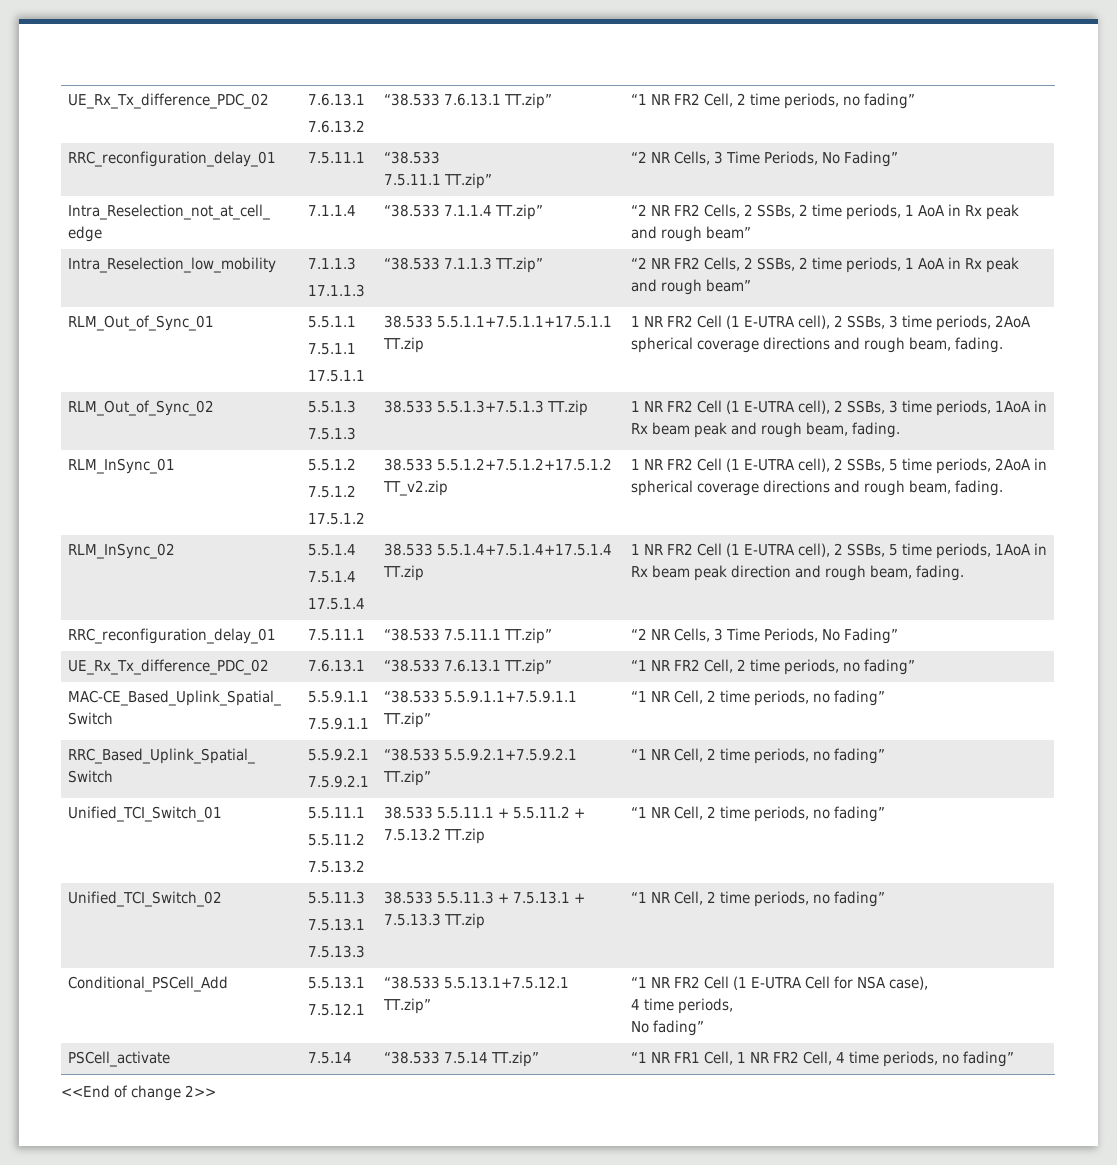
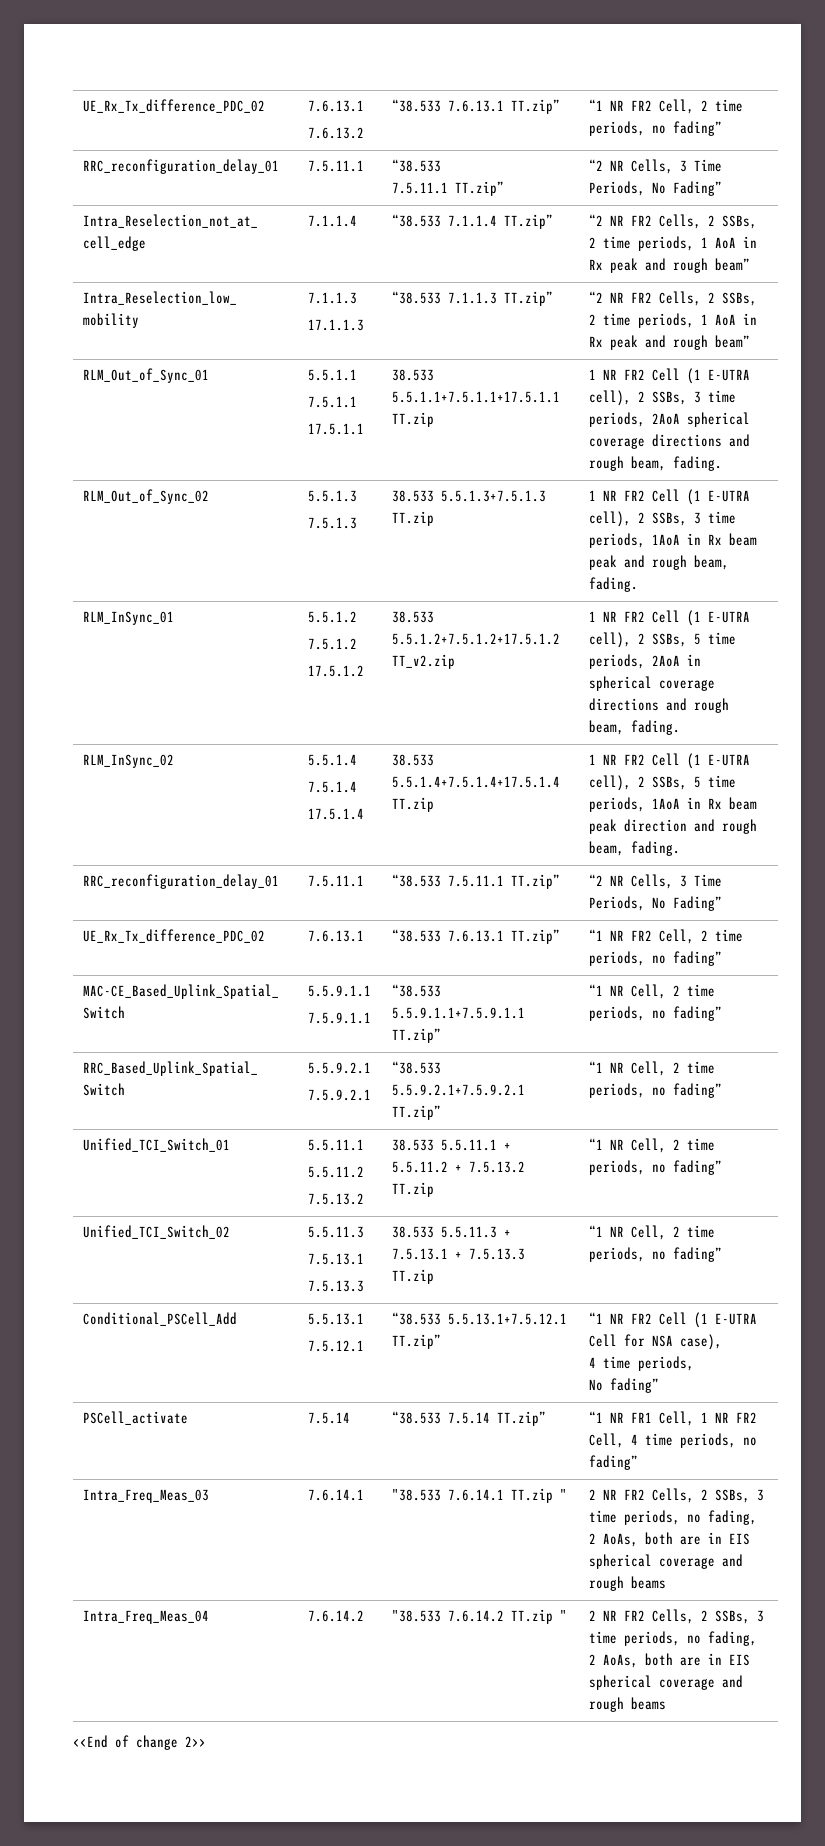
(1014, 1059) none -> [82,1489,209,1503] [307,1489,364,1501] [391,1488,567,1503] [588,1488,764,1503] [588,1510,757,1525] [588,1532,750,1547] [588,1554,743,1569] [588,1576,666,1591] [82,1610,209,1624] [307,1610,364,1622] [391,1609,567,1624] [588,1609,764,1624] [588,1631,757,1646] [588,1653,750,1668] [588,1675,743,1690] [588,1697,666,1712] // Intra_Freq_Meas_03 | 7.6.14.1 | "38.533 7.6.14.1 TT.zip " | 2 NR FR2 Cells, 2 SSBs, 3 time periods, no fading, 2 AoAs, both are in EIS spherical coverage and rough beams // Intra_Freq_Meas_04 | 7.6.14.2 | "38.533 7.6.14.2 TT.zip " | 2 NR FR2 Cells, 2 SSBs, 3 time periods, no fading, 2 AoAs, both are in EIS spherical coverage and rough beams

